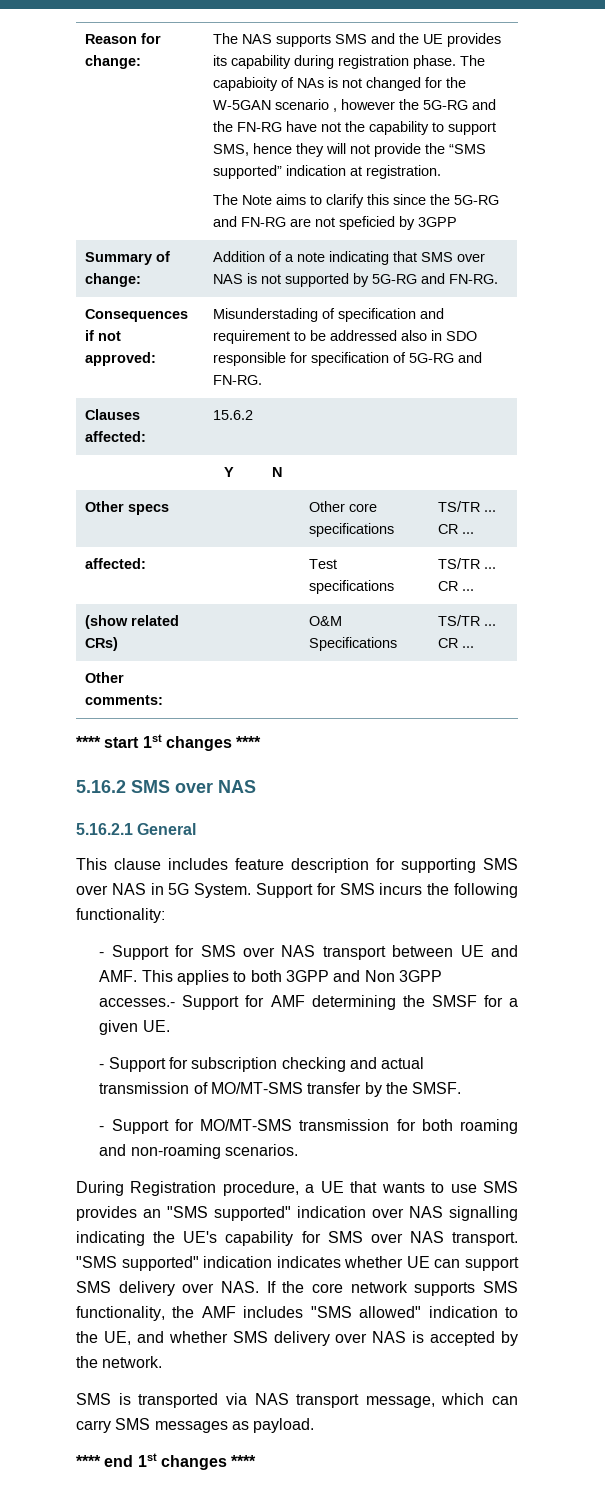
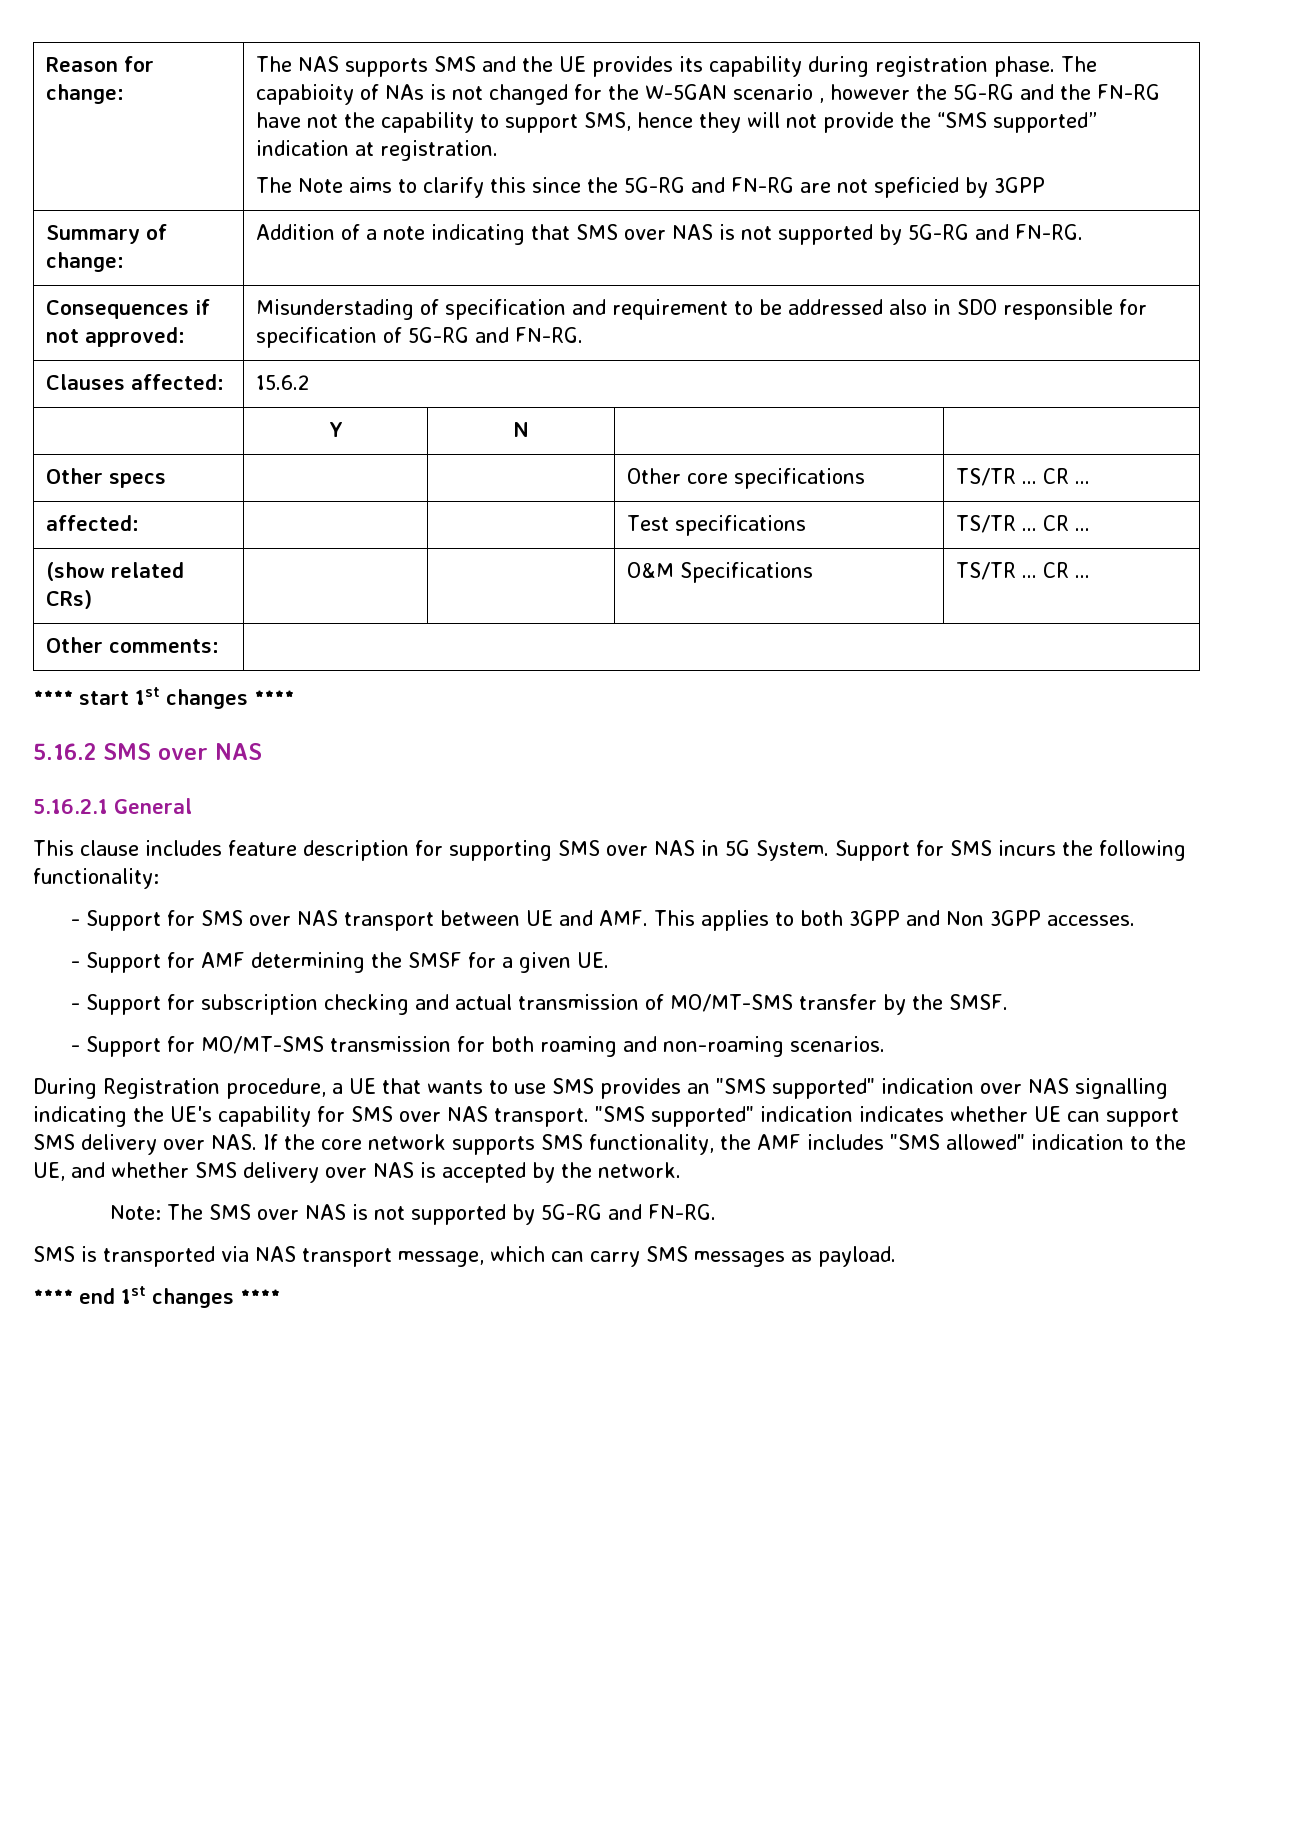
[99,998,176,1007] accesses.- -> [1047,915,1136,926] [71,961,81,968] accesses. // -
(163, 1362) none -> [109,1204,716,1225] // Note: The SMS over NAS is not supported by 5G-RG and FN-RG.

